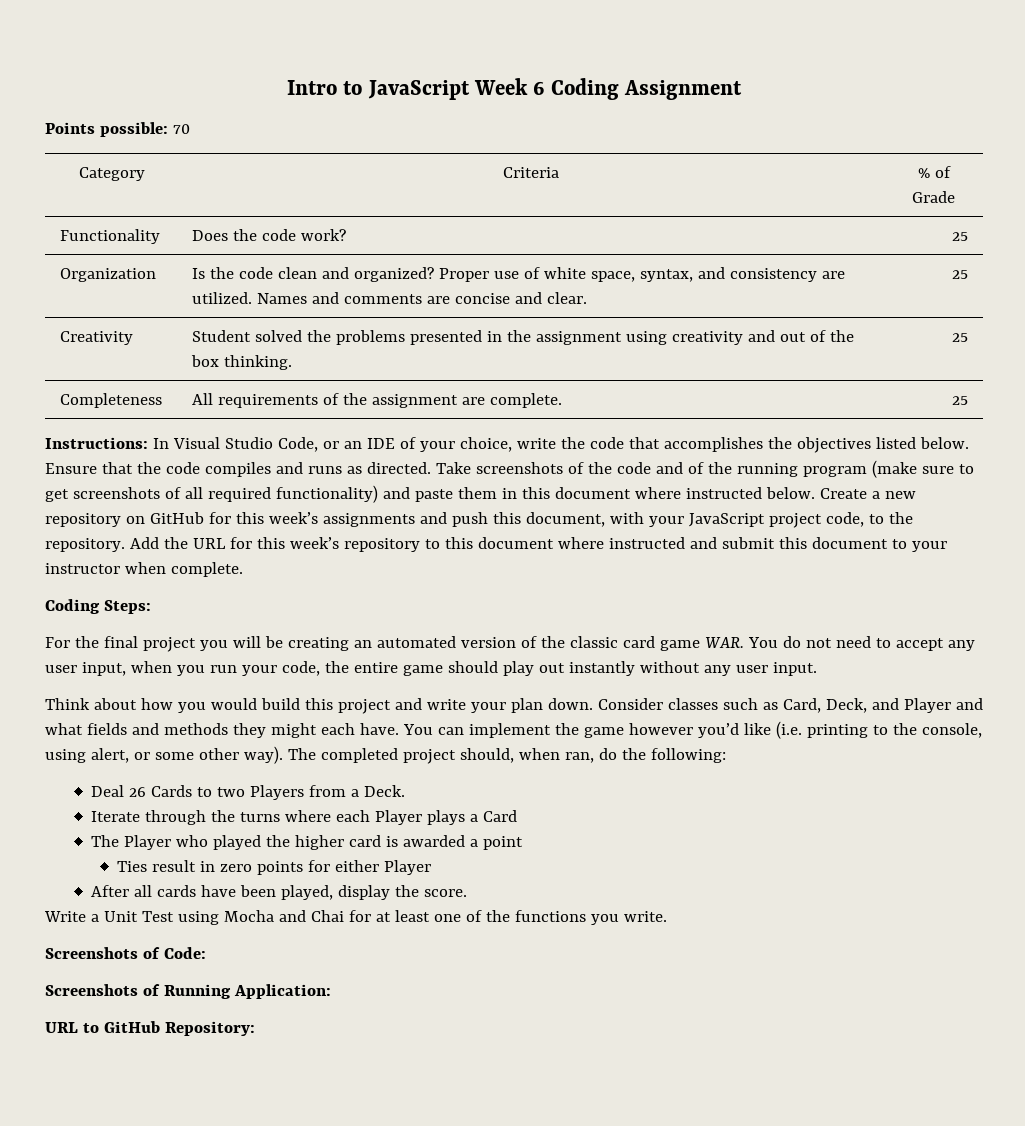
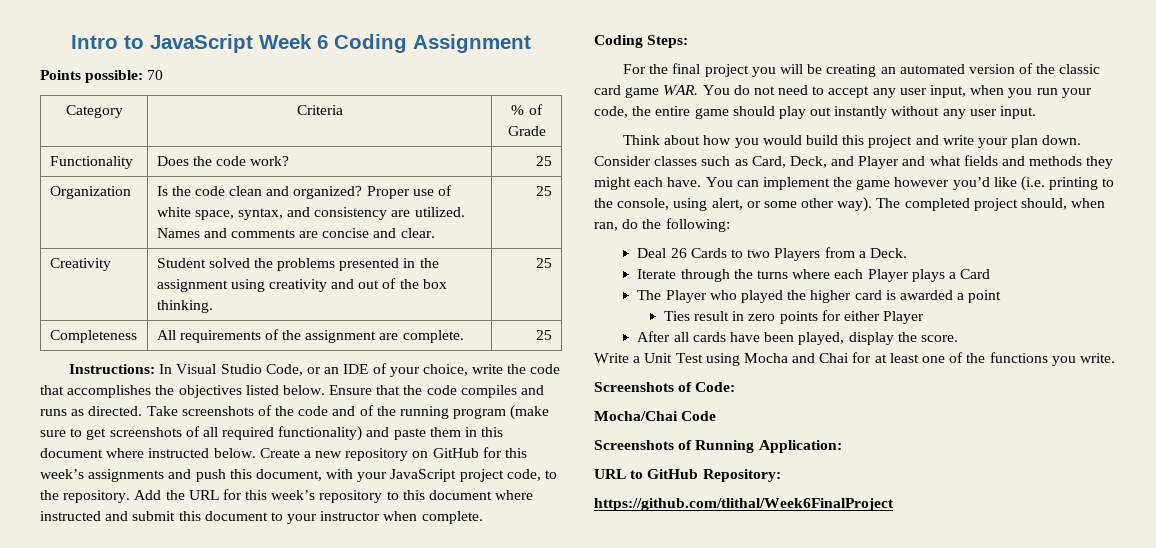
(206, 953) none -> [594,411,717,421] // Mocha/Chai Code
(255, 1028) none -> [594,498,894,511] // https://github.com/tlithal/Week6FinalProject

